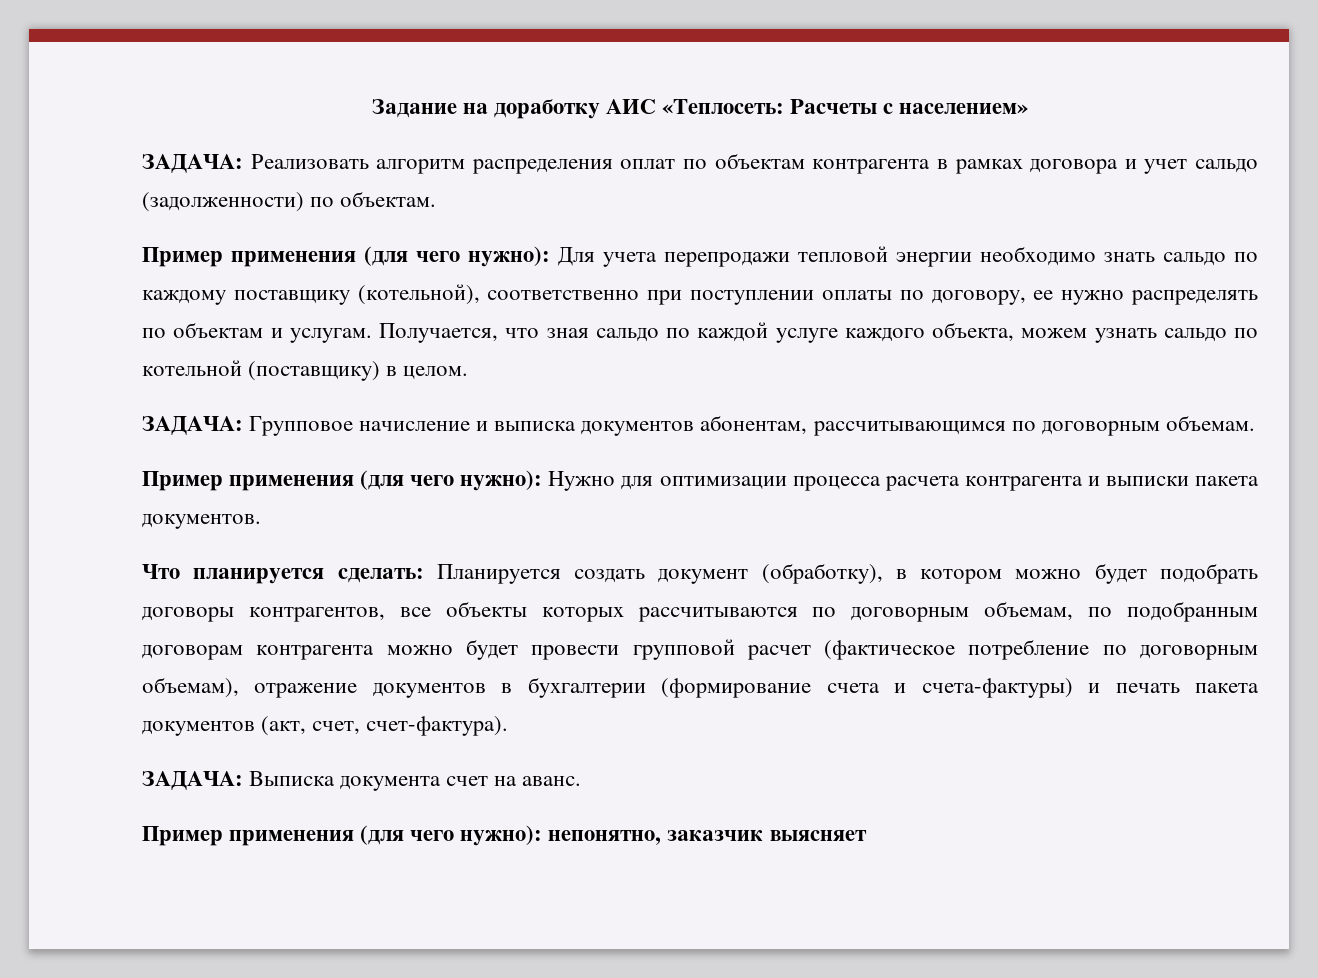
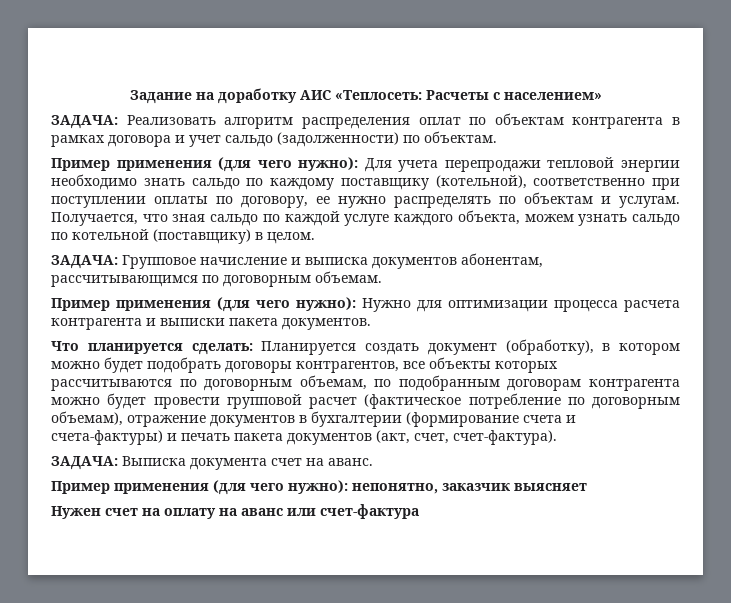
(867, 835) none -> [51,504,419,519] // Нужен счет на оплату на аванс или счет-фактура

